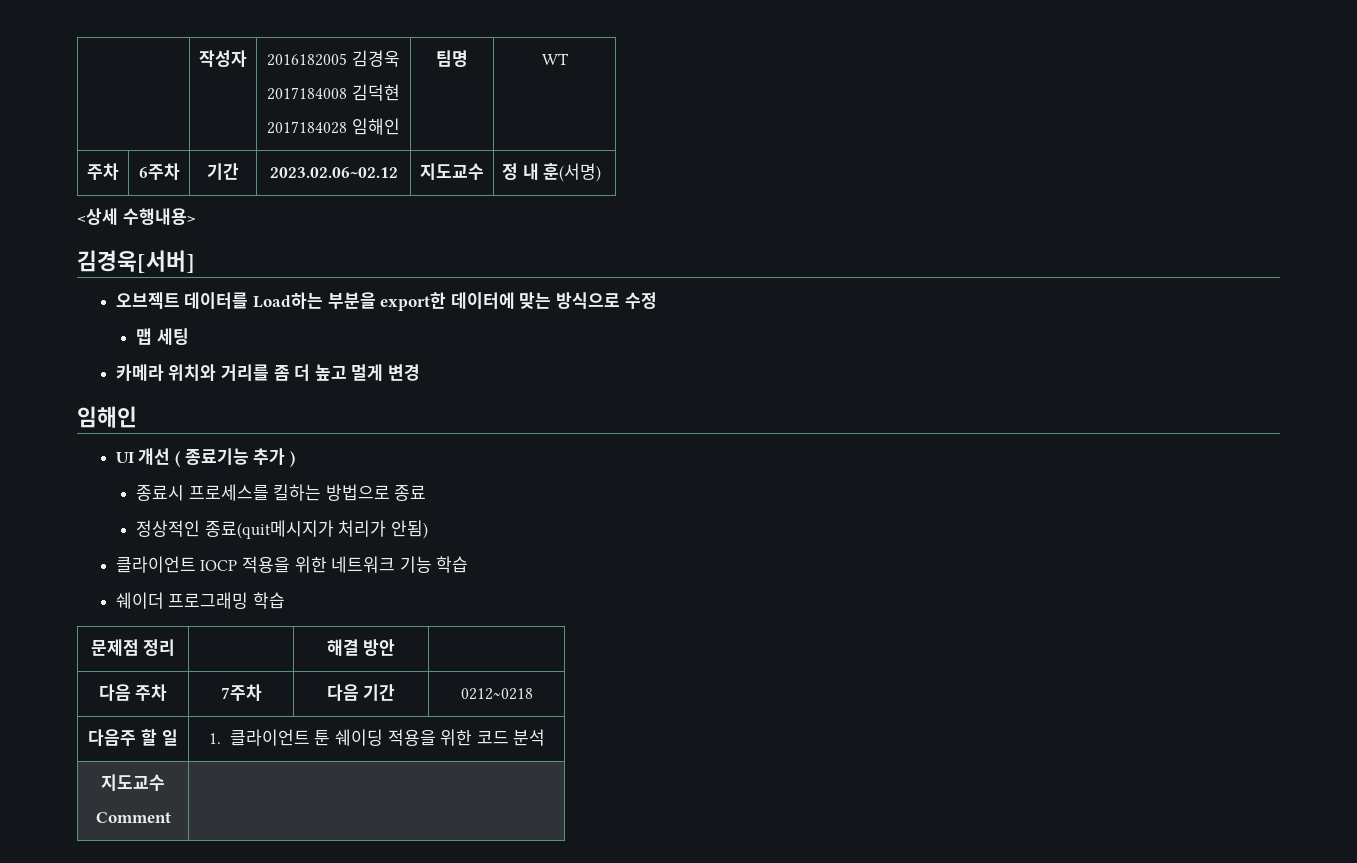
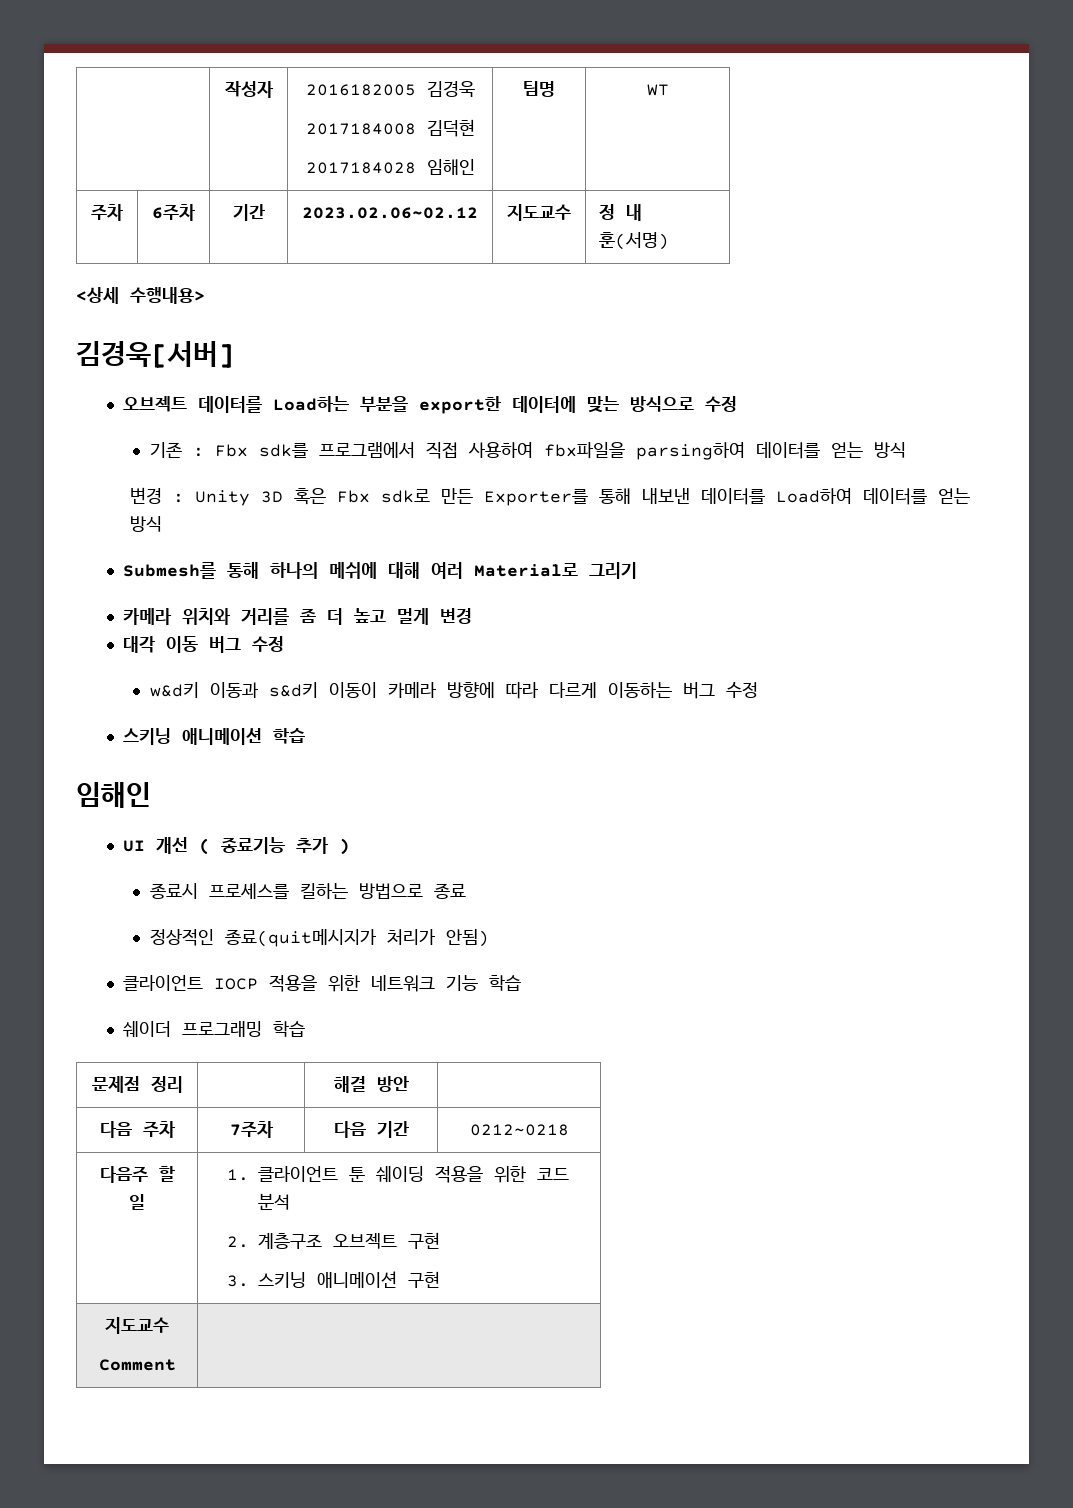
[135,328,189,345] 맵 세팅 -> [149,442,906,460] [129,487,970,506] [129,516,162,532] [122,562,637,579] 기존 : Fbx sdk를 프로그램에서 직접 사용하여 fbx파일을 parsing하여 데이터를 얻는 방식 // 변경 : Unity 3D 혹은 Fbx sdk로 만든 Exporter를 통해 내보낸 데이터를 Load하여 데이터를 얻는 방식 // Submesh를 통해 하나의 메쉬에 대해 여러 Material로 그리기
(420, 372) none -> [122,636,284,653] [149,682,758,699] [122,728,305,745] // 대각 이동 버그 수정 // w&d키 이동과 s&d키 이동이 카메라 방향에 따라 다르게 이동하는 버그 수정 // 스키닝 애니메이션 학습
(546, 737) none -> [227,1232,441,1249] [227,1271,441,1288] // 2. 계층구조 오브젝트 구현 // 3. 스키닝 애니메이션 구현

